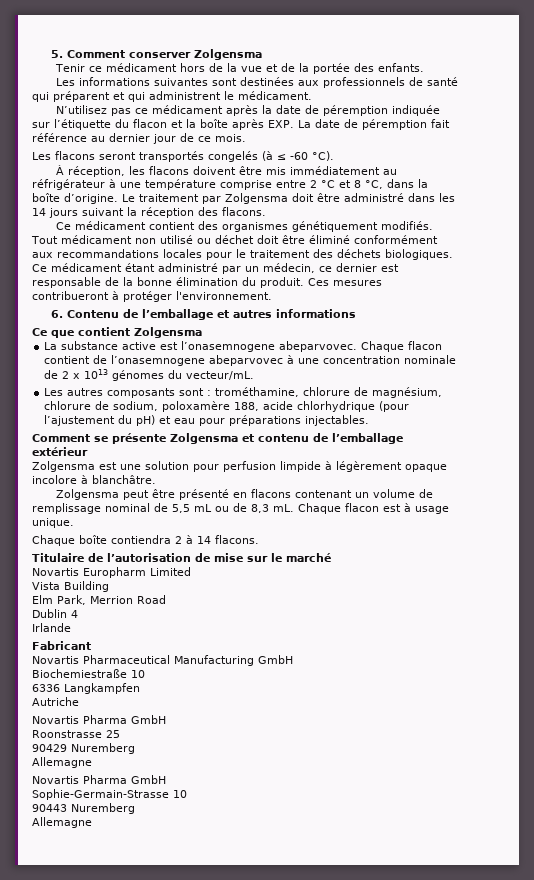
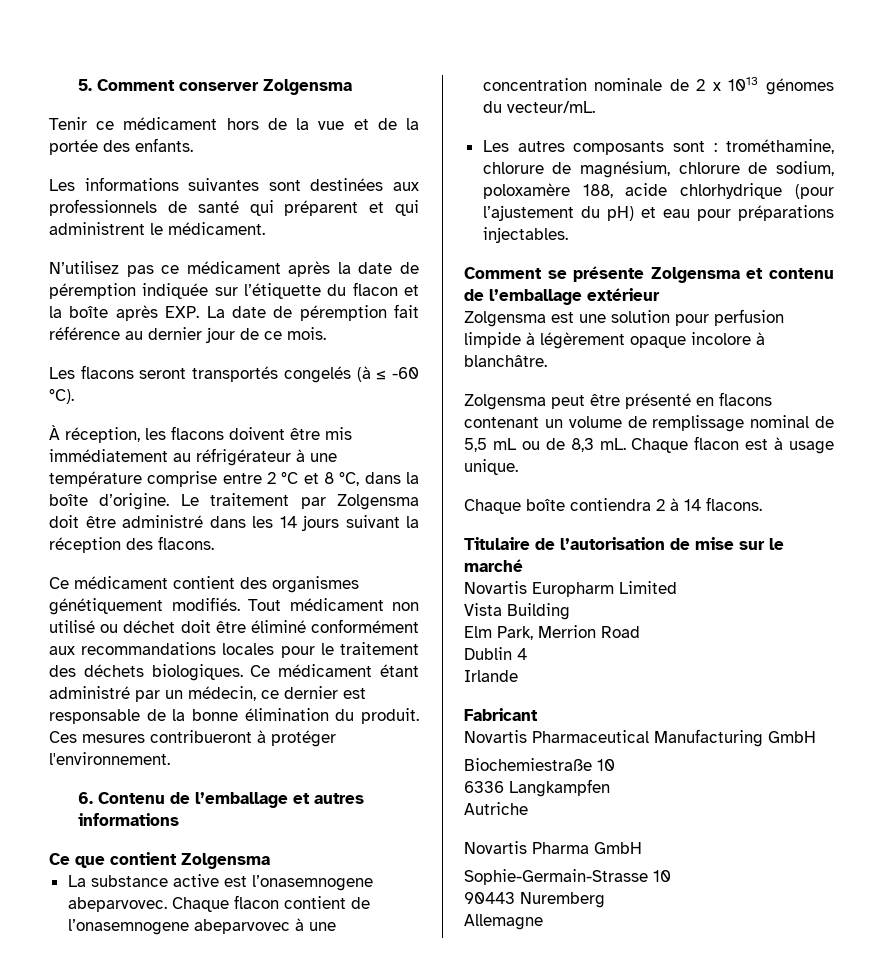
[32,730,120,738] [32,743,135,754] [32,757,92,768] [32,775,166,784] // Roonstrasse 25 // 90429 Nuremberg // Allemagne // Novartis Pharma GmbH -> (642, 848) none

